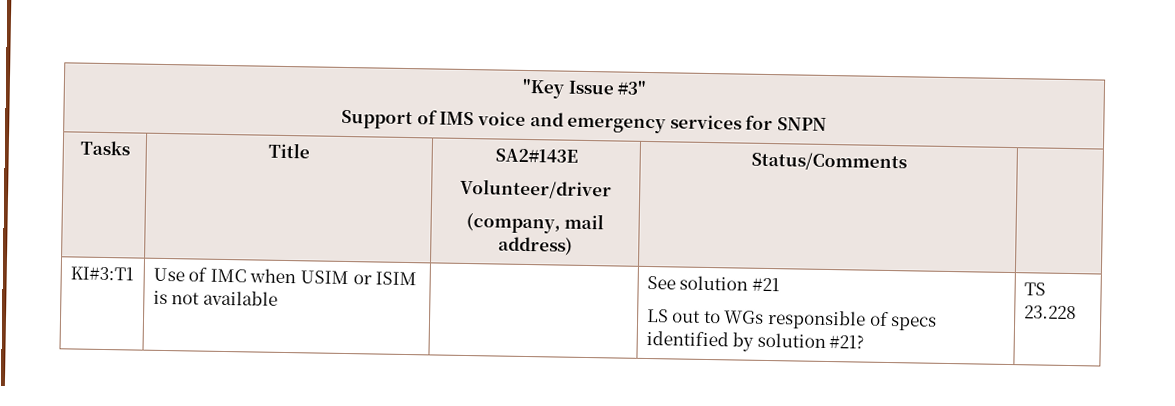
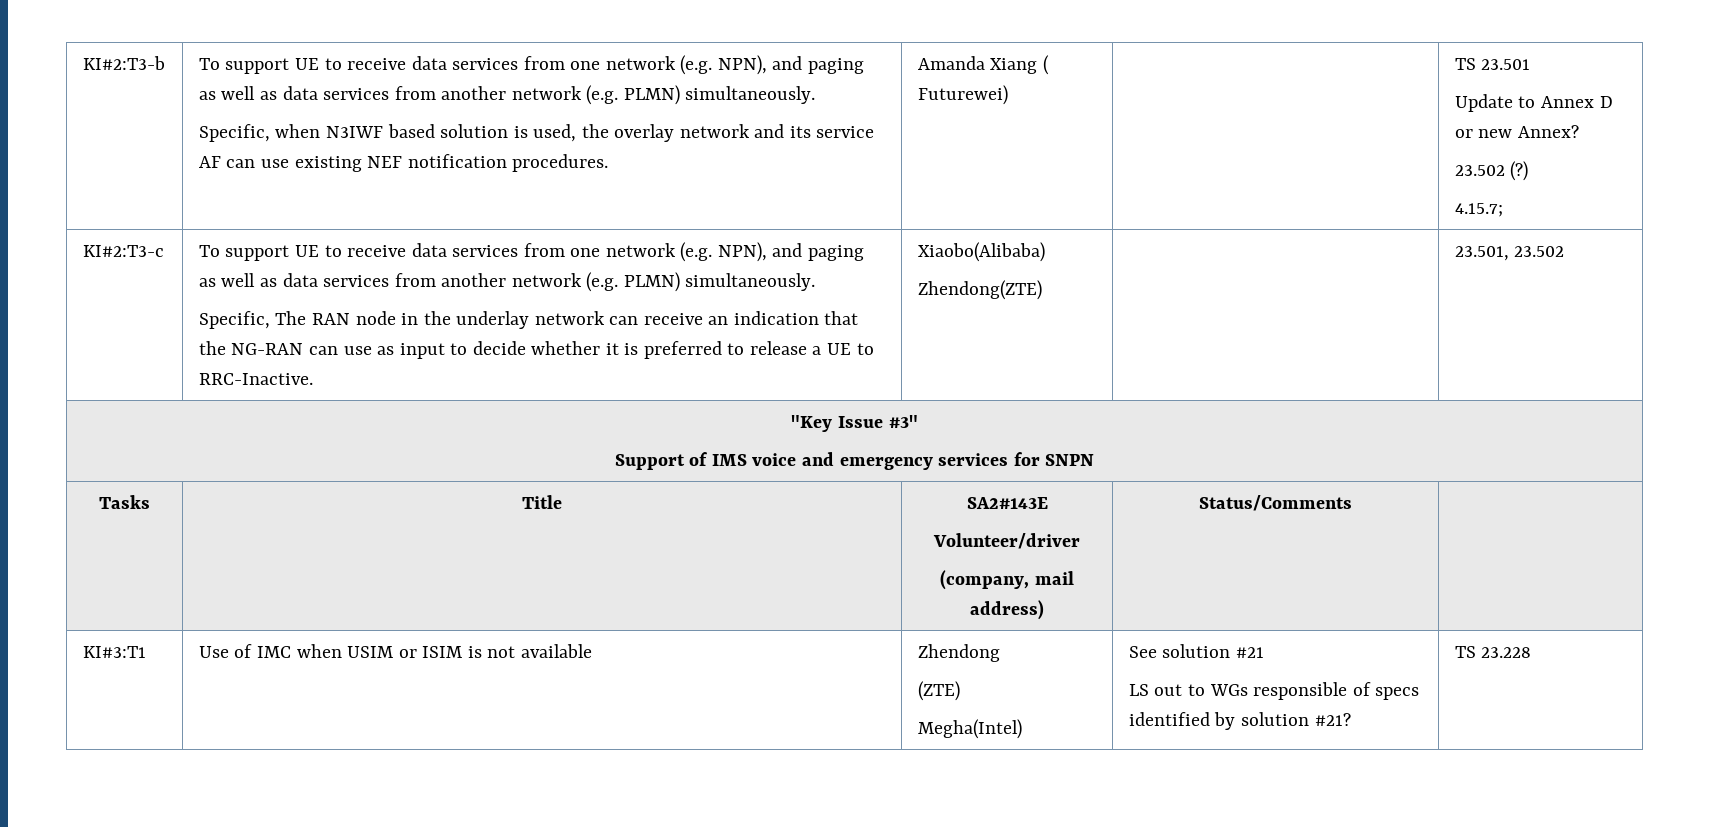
(521, 88) none -> [82,56,165,70] [198,55,864,75] [198,85,816,105] [198,124,875,142] [198,154,609,172] [917,55,1050,75] [917,85,1008,105] [1454,58,1531,70] [1454,94,1613,112] [1454,125,1580,138] [1454,161,1529,181] [1454,203,1503,217] [82,245,164,257] [198,242,864,262] [198,272,816,292] [198,311,859,329] [198,341,874,359] [198,373,313,385] [917,242,1045,262] [917,280,1042,300] [1454,246,1565,261] KI#2:T3-b | To support UE to receive data services from one network (e.g. NPN), and paging as well as data services from another network (e.g. PLMN) simultaneously. // Specific, when N3IWF based solution is used, the overlay network and its service AF can use existing NEF notification procedures. | Amanda Xiang ( Futurewei) | | TS 23.501 // Update to Annex D or new Annex? // 23.502 (?) // 4.15.7; // KI#2:T3-c | To support UE to receive data services from one network (e.g. NPN), and paging as well as data services from another network (e.g. PLMN) simultaneously. // Specific, The RAN node in the underlay network can receive an indication that the NG-RAN can use as input to decide whether it is preferred to release a UE to RRC-Inactive. | Xiaobo(Alibaba) // Zhendong(ZTE) | | 23.501, 23.502 //
(278, 298) none -> [917,644,1000,662] [917,681,960,701] [917,719,1022,739] Zhendong // (ZTE) // Megha(Intel)

